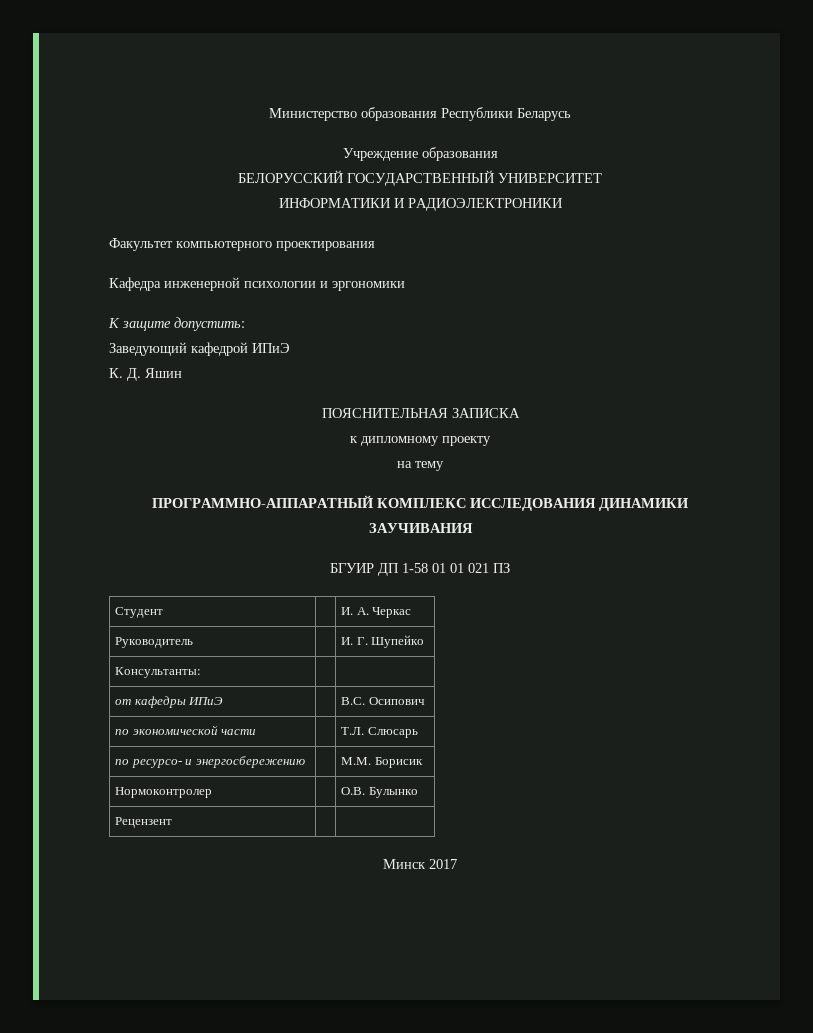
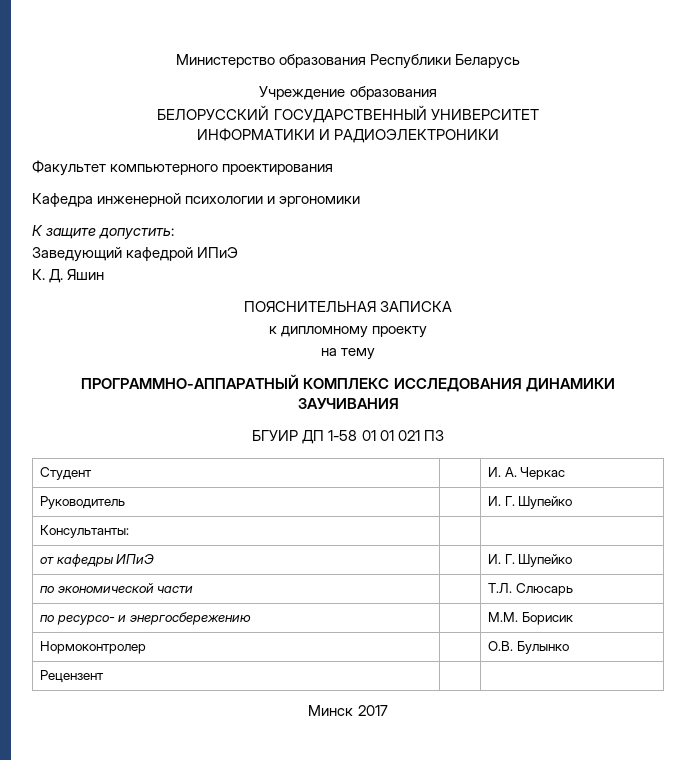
[341,697,425,705] В.С. Осипович -> [487,554,573,567] И. Г. Шупейко

